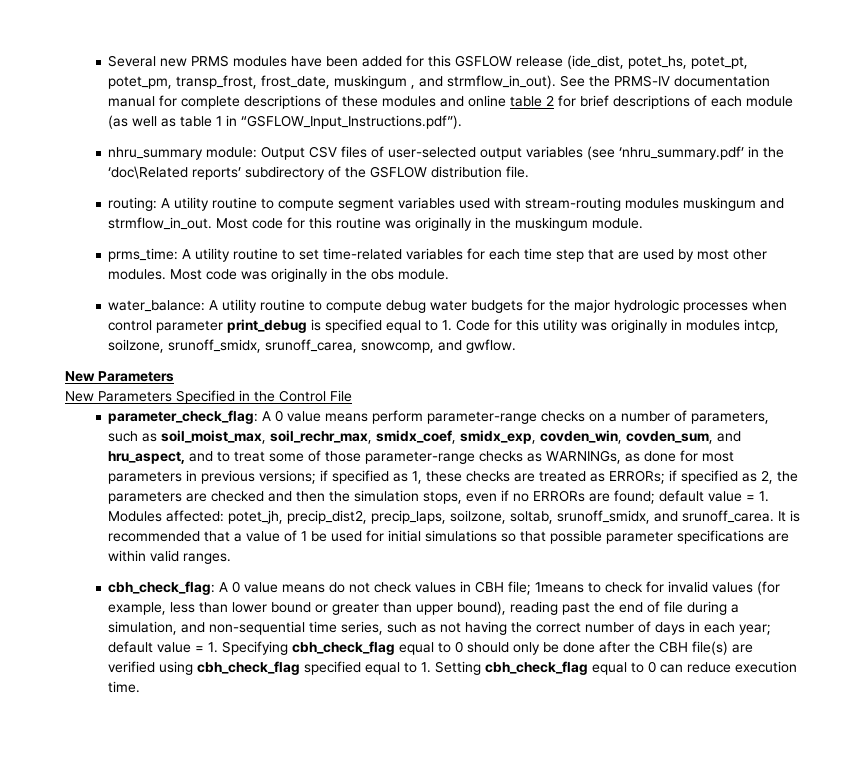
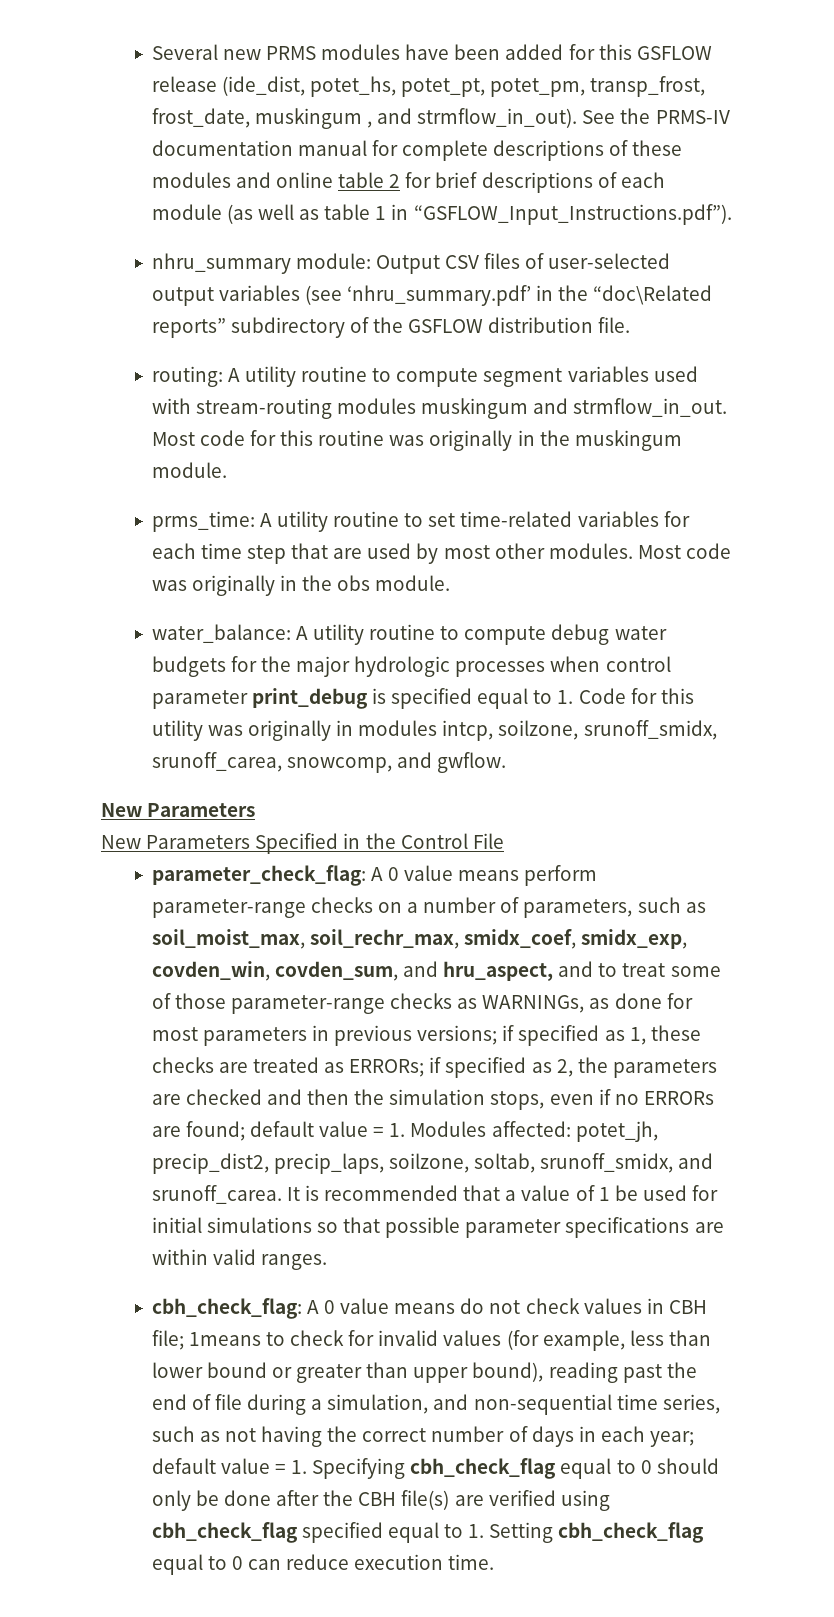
[108,166,242,180] ‘doc\Related reports’ -> [593,285,713,305] [151,318,226,338] “doc\Related reports”

